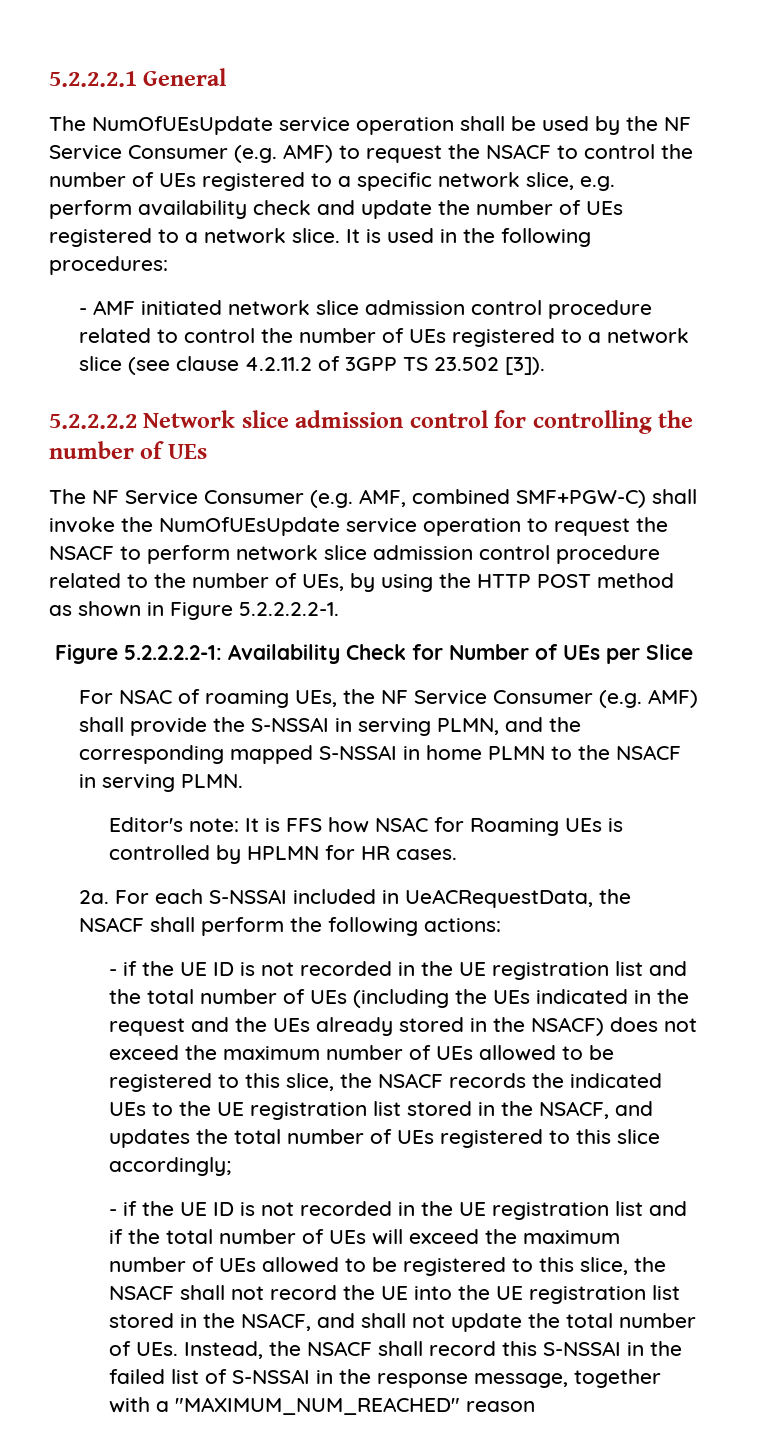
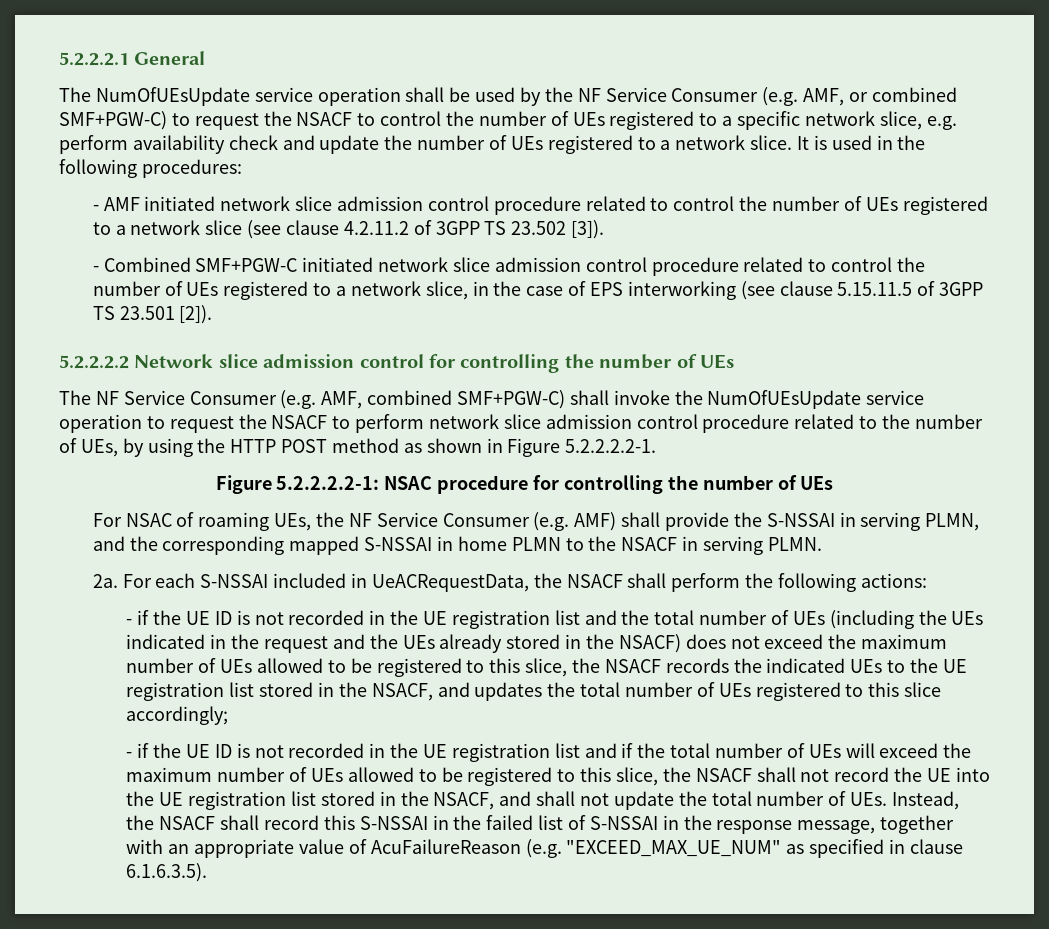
[283,144,333,163] AMF) -> [803,87,957,106] [59,111,167,130] AMF, or combined SMF+PGW-C)
(545, 366) none -> [92,257,926,276] [92,281,984,300] [92,305,213,324] // - Combined SMF+PGW-C initiated network slice admission control procedure related to control the number of UEs registered to a network slice, in the case of EPS interworking (see clause 5.15.11.5 of 3GPP TS 23.501 [2]).
[228,644,693,664] Availability Check for Number of UEs per Slice -> [384,475,834,494] NSAC procedure for controlling the number of UEs
[108,817,623,836] [108,845,457,864] // Editor's note: It is FFS how NSAC for Roaming UEs is controlled by HPLMN for HR cases. -> (822, 544) none
[155,1397,535,1415] a "MAXIMUM_NUM_REACHED" reason -> [168,839,963,858] [126,863,208,882] an appropriate value of AcuFailureReason (e.g. "EXCEED_MAX_UE_NUM" as specified in clause 6.1.6.3.5).

